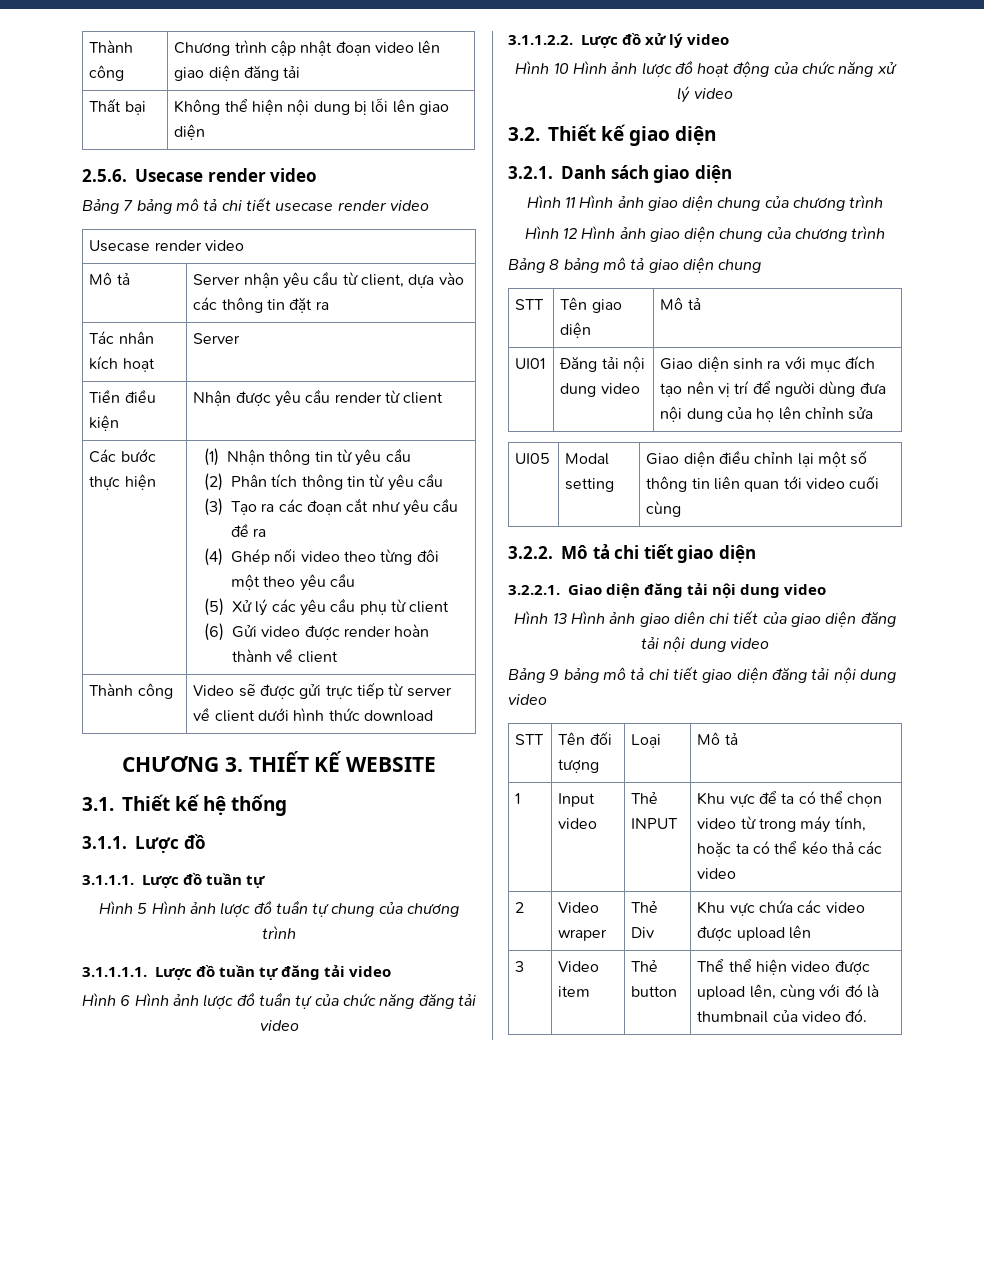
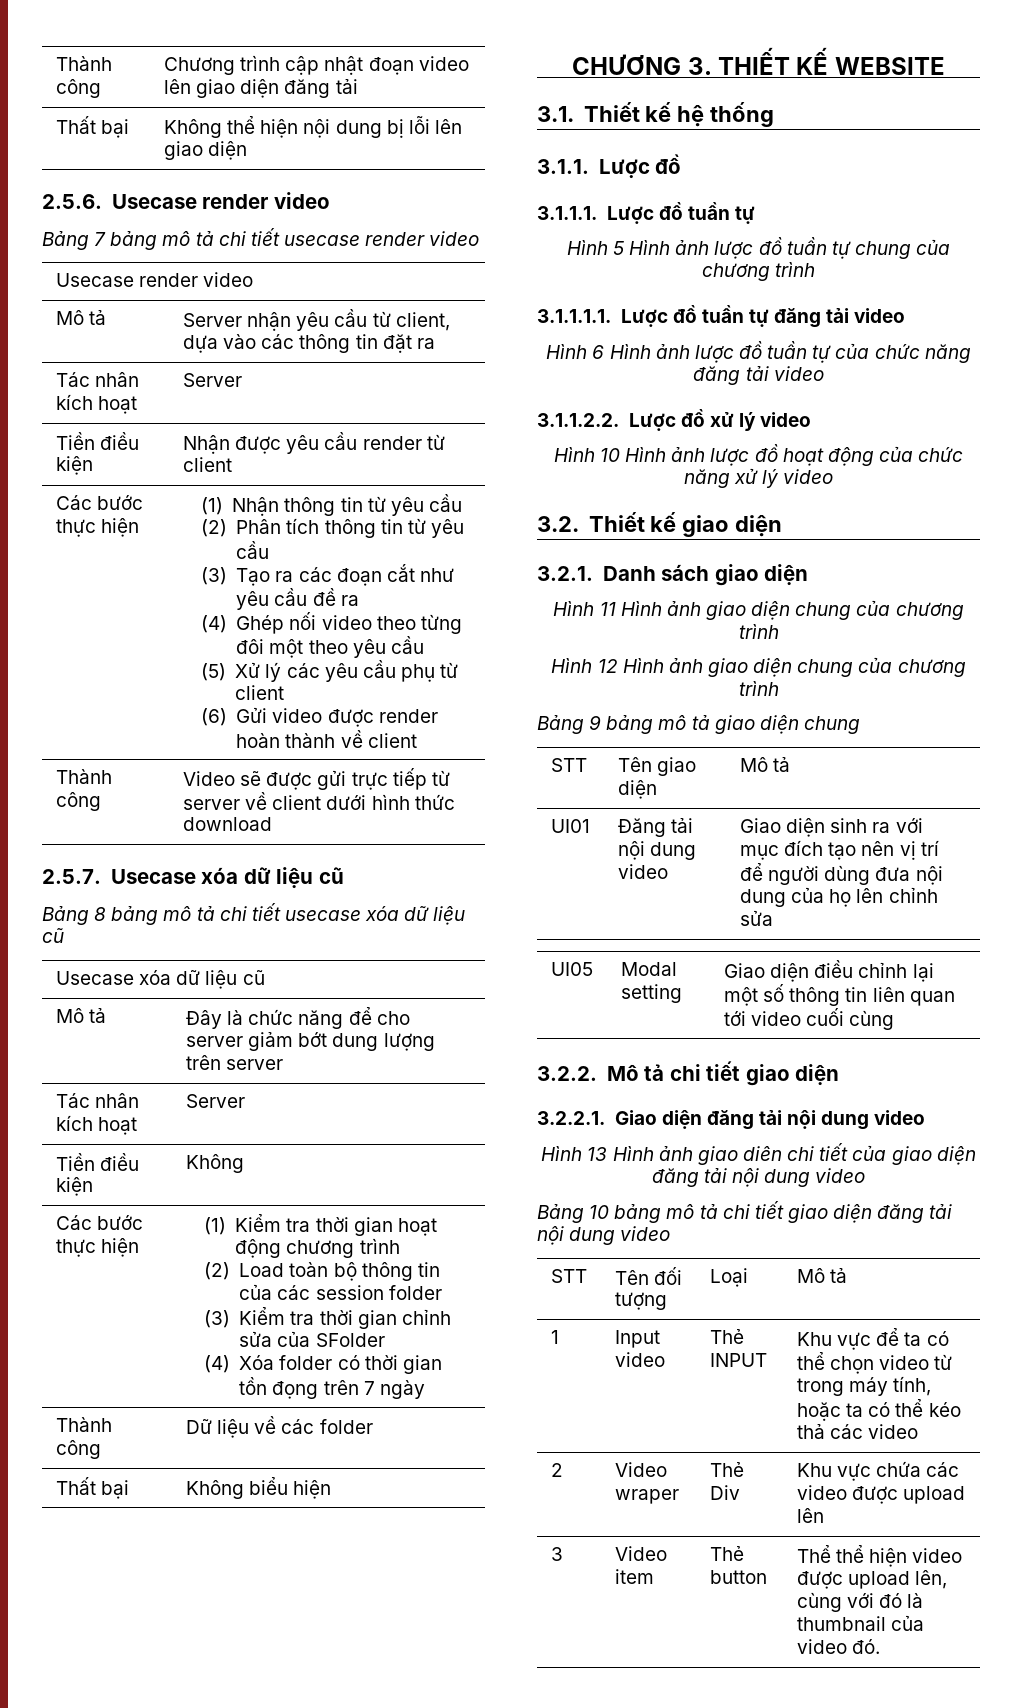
(433, 716) none -> [42,867,344,889] [42,903,466,925] [42,928,64,943] [55,970,265,989] [55,1008,107,1023] [185,1007,410,1029] [185,1032,435,1051] [185,1055,284,1070] [55,1093,140,1108] [55,1115,138,1135] [185,1094,245,1108] [55,1153,140,1171] [55,1177,93,1196] [185,1154,244,1173] [55,1215,144,1230] [55,1238,140,1257] [203,1214,437,1236] [235,1238,400,1258] [203,1262,440,1281] [239,1284,442,1300] [203,1307,451,1329] [239,1331,385,1347] [203,1355,442,1374] [239,1377,425,1399] [55,1417,112,1432] [55,1440,101,1459] [185,1416,373,1438] [55,1477,130,1499] [185,1477,332,1499] // 2.5.7. Usecase xóa dữ liệu cũ // Bảng 8 bảng mô tả chi tiết usecase xóa dữ liệu cũ // Usecase xóa dữ liệu cũ // Mô tả | Đây là chức năng để cho server giảm bớt dung lượng trên server // Tác nhân kích hoạt | Server // Tiền điều kiện | Không // Các bước thực hiện | (1) Kiểm tra thời gian hoạt động chương trình // (2) Load toàn bộ thông tin của các session folder // (3) Kiểm tra thời gian chỉnh sửa của SFolder // (4) Xóa folder có thời gian tồn đọng trên 7 ngày // Thành công | Dữ liệu về các folder // Thất bại | Không biểu hiện
[549,259,560,270] 8 -> [589,715,602,730] 9
[549,669,560,680] 9 -> [589,1205,610,1219] 10

